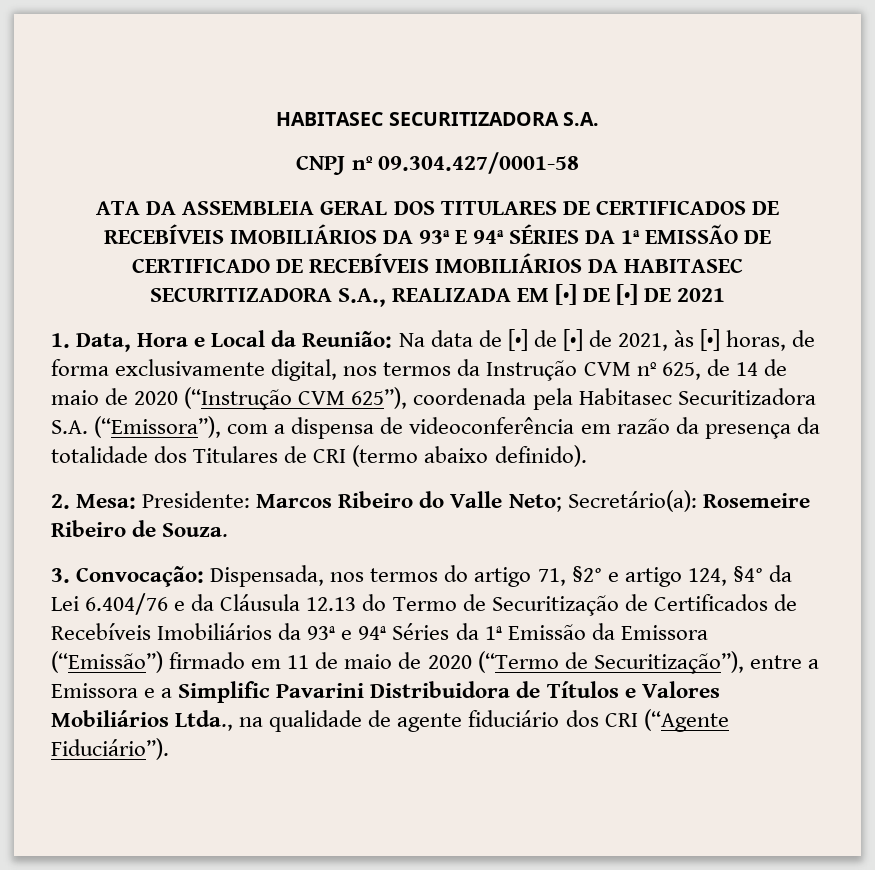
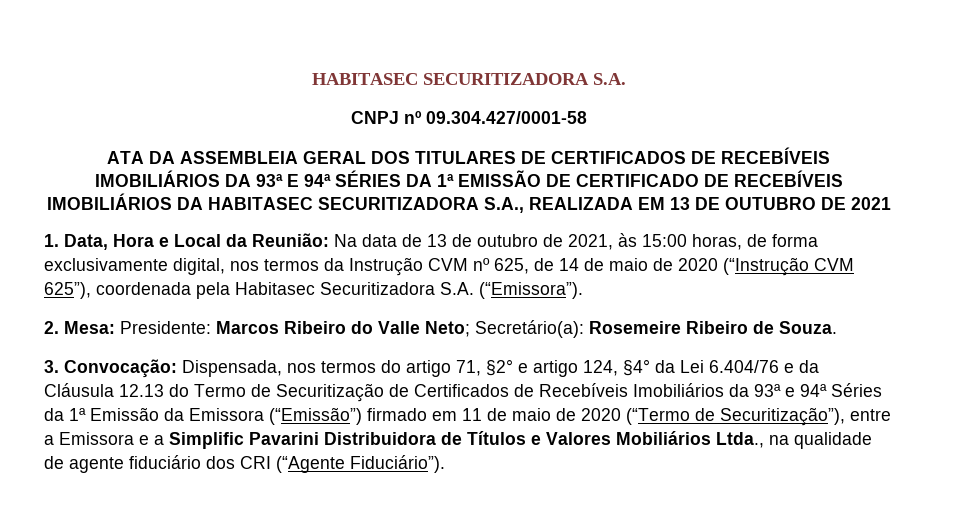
[555,284,639,305] [•] DE [•] -> [669,197,816,210] 13 DE OUTUBRO
[507,329,583,351] [•] de [•] -> [427,234,538,247] 13 de outubro
[700,329,721,351] [•] -> [642,234,687,247] 15:00
[94,416,820,439] [51,445,587,467] (“Emissora”), com a dispensa de videoconferência em razão da presença da totalidade dos Titulares de CRI (termo abaixo definido). -> [479,282,583,299] (“Emissora”).

